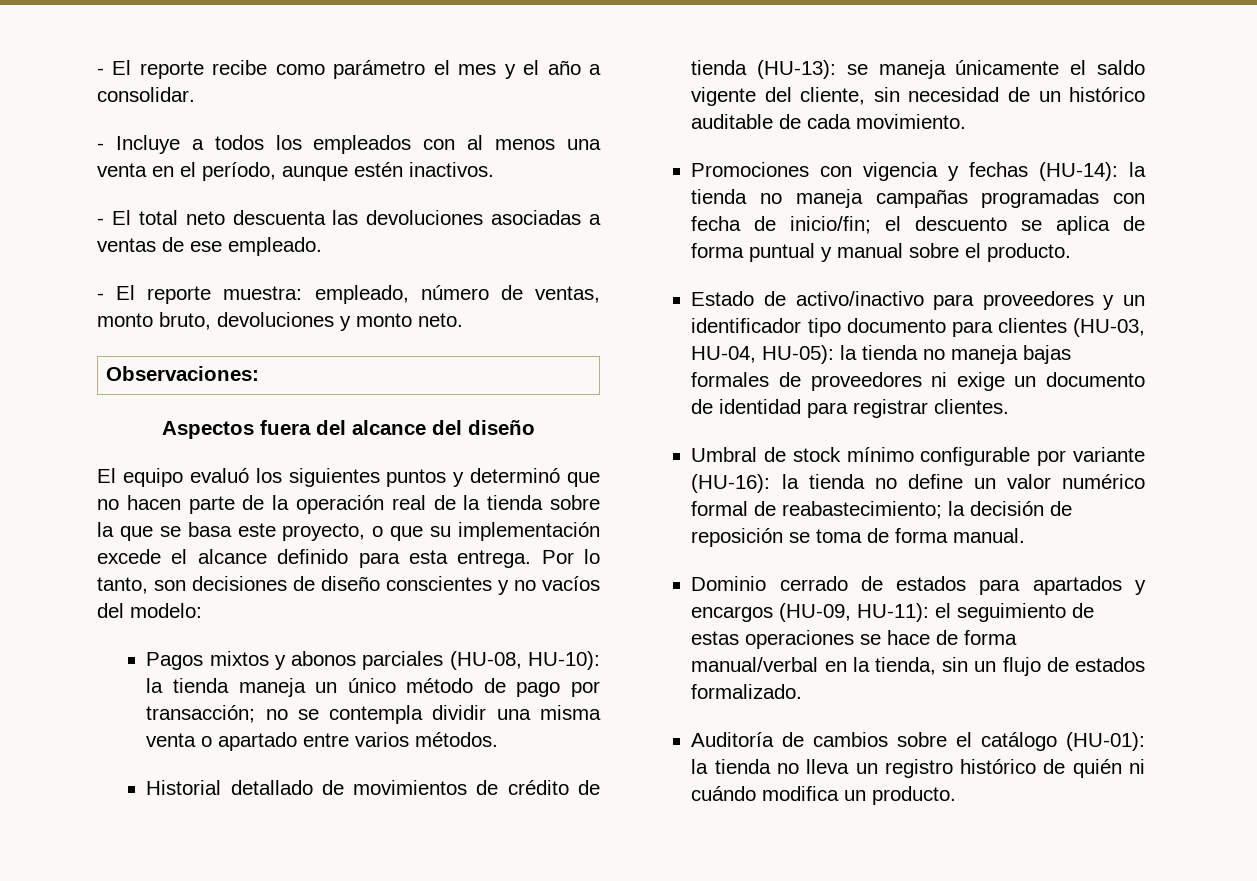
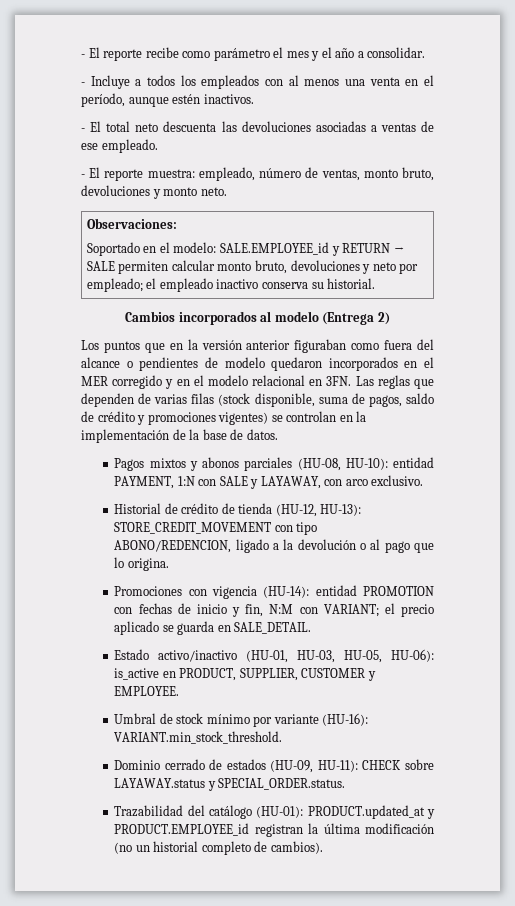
[162,420,535,439] [97,468,600,487] [97,495,600,514] [97,522,601,541] [97,549,600,568] [97,576,600,595] [97,603,202,618] // Aspectos fuera del alcance del diseño // El equipo evaluó los siguientes puntos y determinó que no hacen parte de la operación real de la tienda sobre la que se basa este proyecto, o que su implementación excede el alcance definido para esta entrega. Por lo tanto, son decisiones de diseño conscientes y no vacíos del modelo: -> [86,242,404,256] [86,260,419,274] [86,278,376,292] [125,311,390,325] [81,339,434,353] [81,357,434,371] [81,375,435,389] [81,393,434,407] [81,411,367,425] [81,429,278,443] // Soportado en el modelo: SALE.EMPLOYEE_id y RETURN → SALE permiten calcular monto bruto, devoluciones y neto por empleado; el empleado inactivo conserva su historial. // Cambios incorporados al modelo (Entrega 2) // Los puntos que en la versión anterior figuraban como fuera del alcance o pendientes de modelo quedaron incorporados en el MER corregido y en el modelo relacional en 3FN. Las reglas que dependen de varias filas (stock disponible, suma de pagos, saldo de crédito y promociones vigentes) se controlan en la implementación de la base de datos.
[146,678,600,697] [146,705,601,724] [146,732,499,751] [146,780,600,795] [691,60,1145,79] [691,87,1145,106] [691,114,967,129] [691,162,1146,181] [691,189,1145,208] [691,216,1145,235] [691,243,1072,262] [691,291,1145,310] [691,318,1145,337] [691,345,1072,364] [691,372,1145,391] [691,399,1010,418] la tienda maneja un único método de pago por transacción; no se contempla dividir una misma venta o apartado entre varios métodos. // Historial detallado de movimientos de crédito de tienda (HU-13): se maneja únicamente el saldo vigente del cliente, sin necesidad de un histórico auditable de cada movimiento. // Promociones con vigencia y fechas (HU-14): la tienda no maneja campañas programadas con fecha de inicio/fin; el descuento se aplica de forma puntual y manual sobre el producto. // Estado de activo/inactivo para proveedores y un identificador tipo documento para clientes (HU-03, HU-04, HU-05): la tienda no maneja bajas formales de proveedores ni exige un documento de identidad para registrar clientes. -> [393,457,435,468] [114,475,424,489] [114,503,362,517] [114,522,318,535] [114,539,434,553] [114,557,169,571] [114,585,434,599] [114,603,434,617] [114,621,312,635] [114,649,434,663] [114,668,376,681] [114,686,180,696] entidad PAYMENT, 1:N con SALE y LAYAWAY, con arco exclusivo. // Historial de crédito de tienda (HU-12, HU-13): STORE_CREDIT_MOVEMENT con tipo ABONO/REDENCION, ligado a la devolución o al pago que lo origina. // Promociones con vigencia (HU-14): entidad PROMOTION con fechas de inicio y fin, N:M con VARIANT; el precio aplicado se guarda en SALE_DETAIL. // Estado activo/inactivo (HU-01, HU-03, HU-05, HU-06): is_active en PRODUCT, SUPPLIER, CUSTOMER y EMPLOYEE.
[920,447,1031,466] configurable -> (250, 719) none
[781,474,1145,489] [691,501,1073,519] [691,528,1026,547] [691,576,1146,595] [691,603,1095,622] [691,630,1018,649] [691,657,1145,676] [691,684,803,699] [691,732,1145,751] [691,759,1145,778] [691,786,957,805] la tienda no define un valor numérico formal de reabastecimiento; la decisión de reposición se toma de forma manual. // Dominio cerrado de estados para apartados y encargos (HU-09, HU-11): el seguimiento de estas operaciones se hace de forma manual/verbal en la tienda, sin un flujo de estados formalizado. // Auditoría de cambios sobre el catálogo (HU-01): la tienda no lleva un registro histórico de quién ni cuándo modifica un producto. -> [114,731,283,744] [114,759,434,773] [114,778,346,791] [114,805,435,819] [114,823,434,837] [114,841,323,855] VARIANT.min_stock_threshold. // Dominio cerrado de estados (HU-09, HU-11): CHECK sobre LAYAWAY.status y SPECIAL_ORDER.status. // Trazabilidad del catálogo (HU-01): PRODUCT.updated_at y PRODUCT.EMPLOYEE_id registran la última modificación (no un historial completo de cambios).

